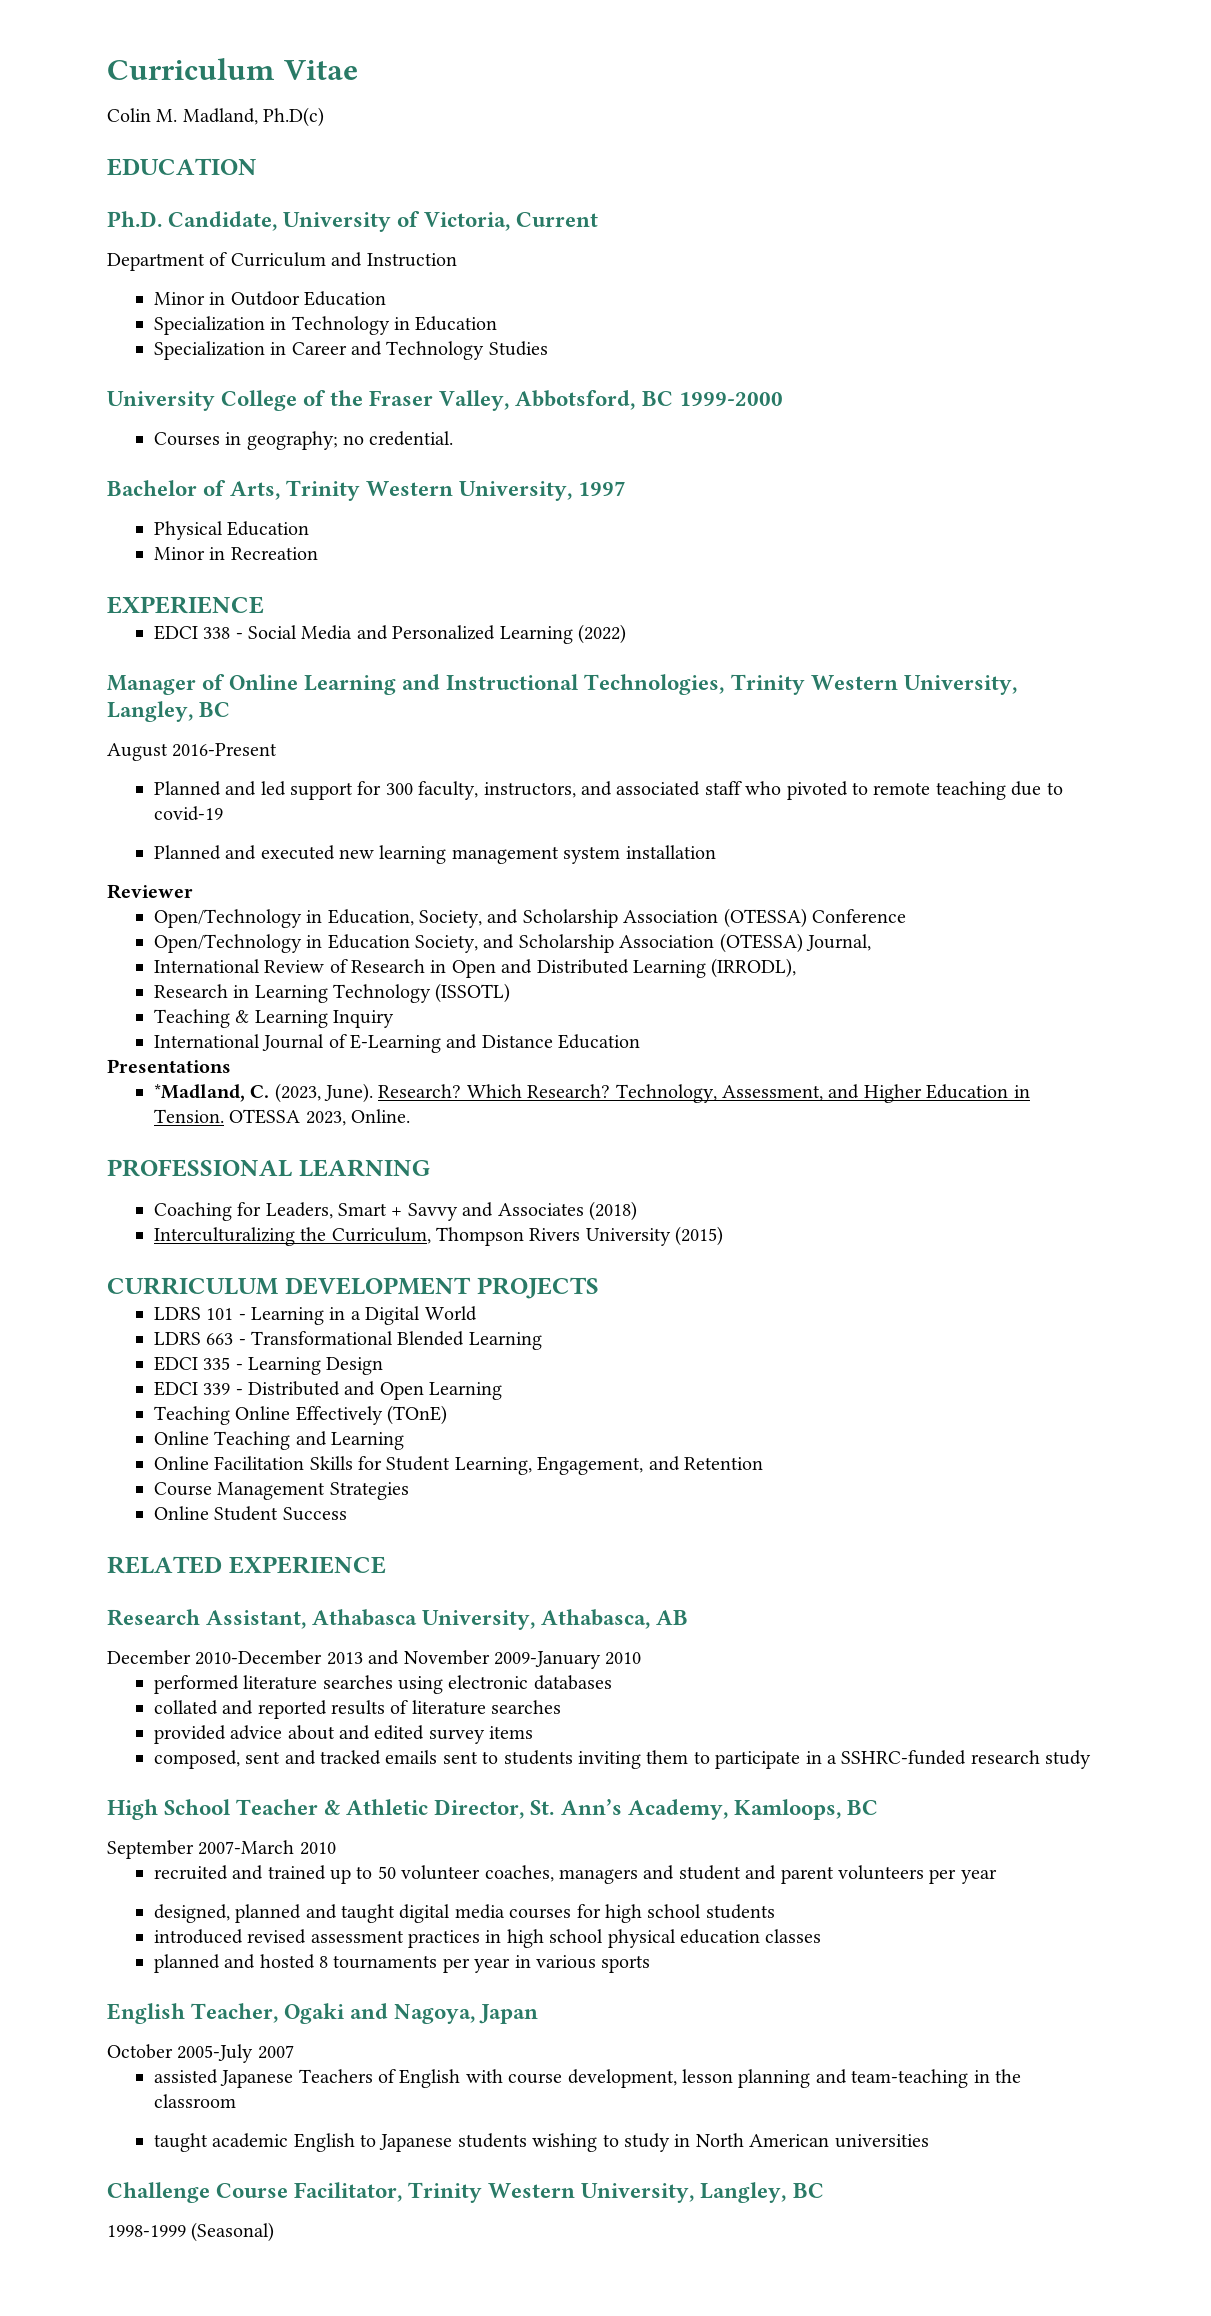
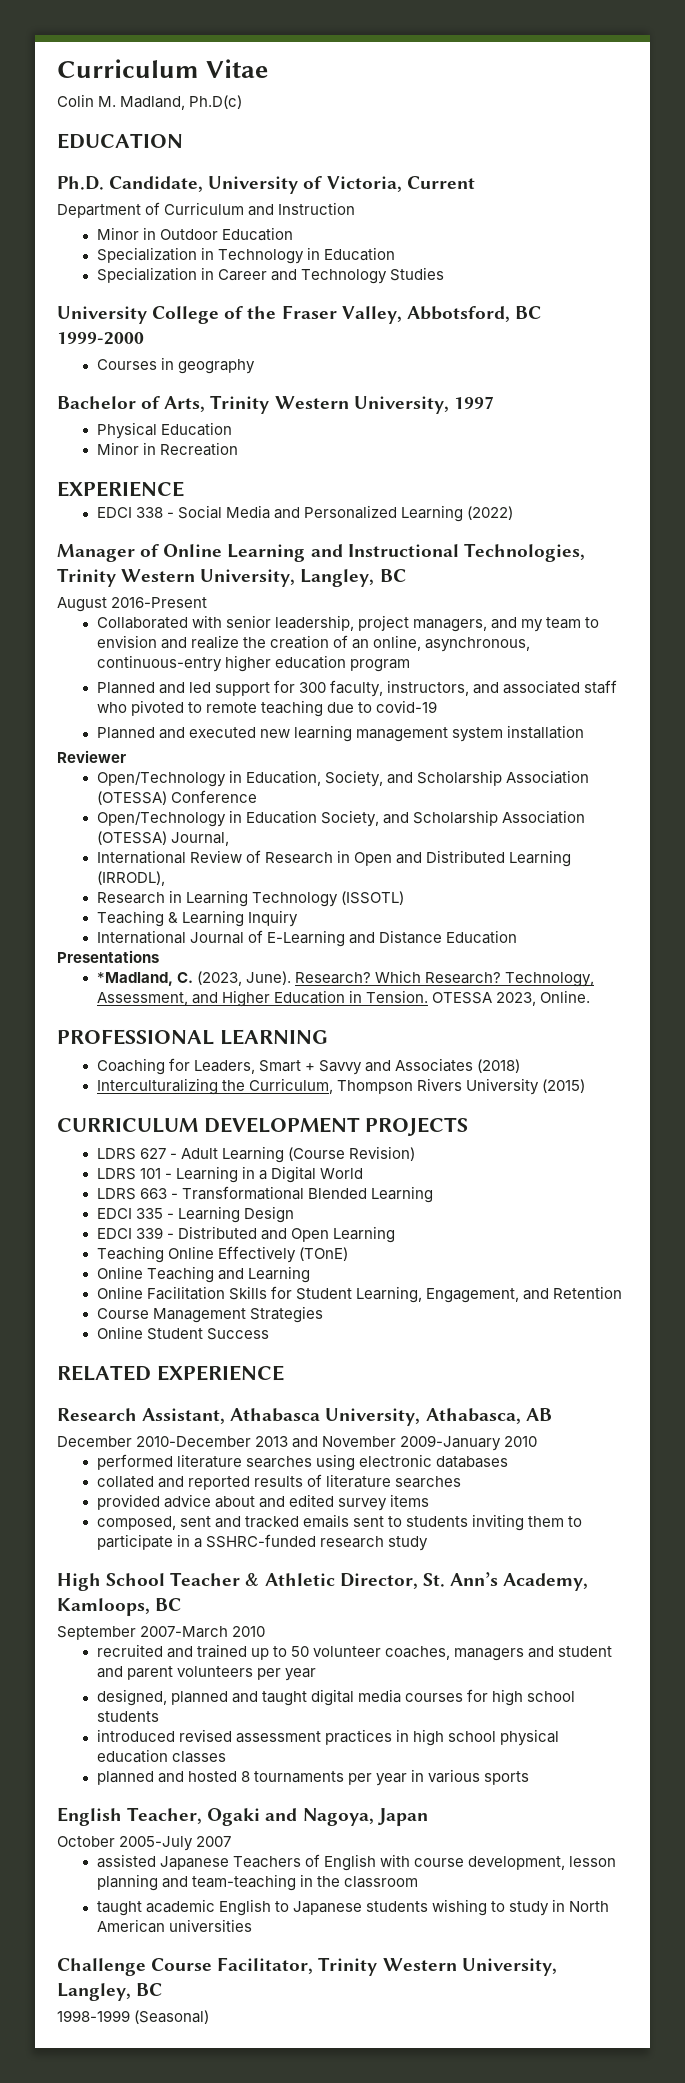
[246,431,454,450] geography; no credential. -> [177,359,255,374] geography
(278, 750) none -> [96,615,600,632] [96,635,531,652] [96,655,411,672] // Collaborated with senior leadership, project managers, and my team to envision and realize the creation of an online, asynchronous, continuous-entry higher education program
(599, 1288) none -> [96,1146,416,1163] // LDRS 627 - Adult Learning (Course Revision)

